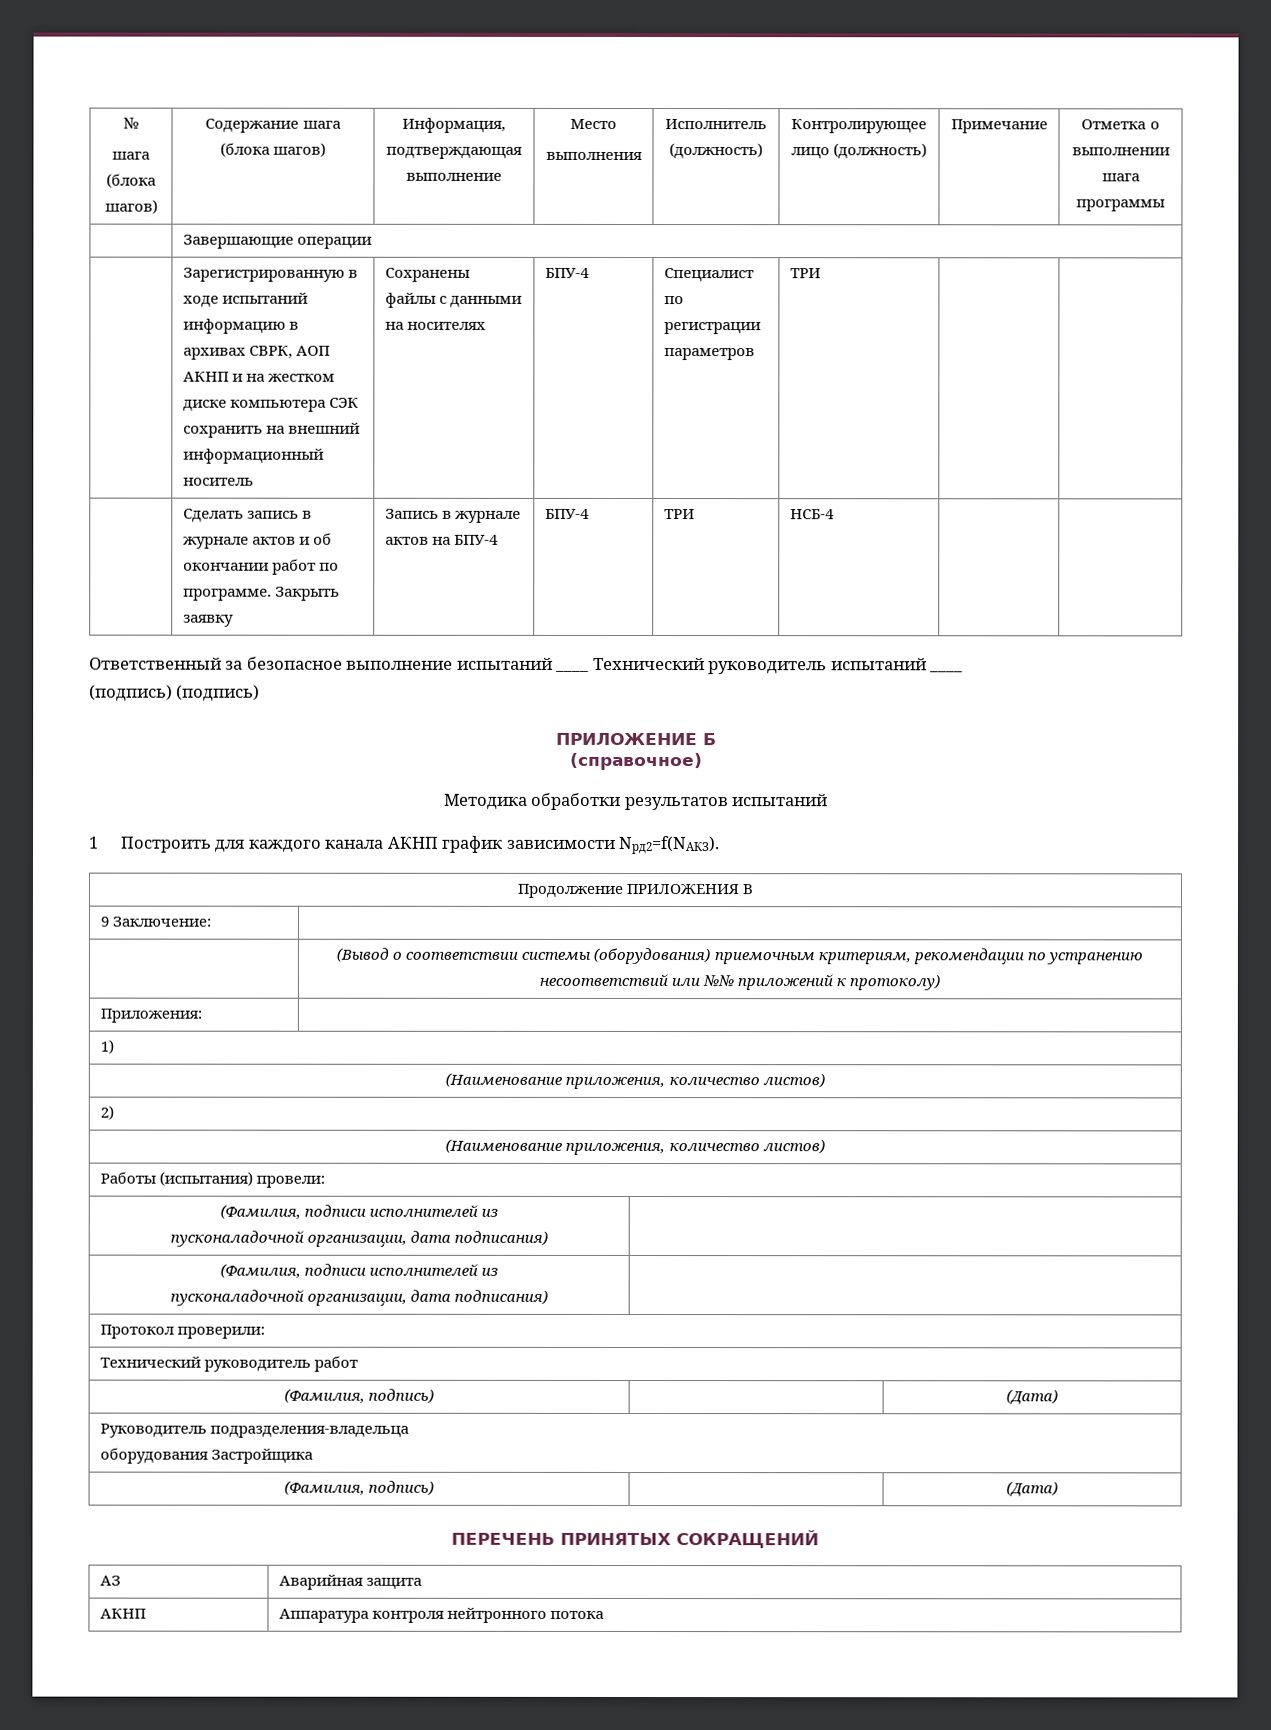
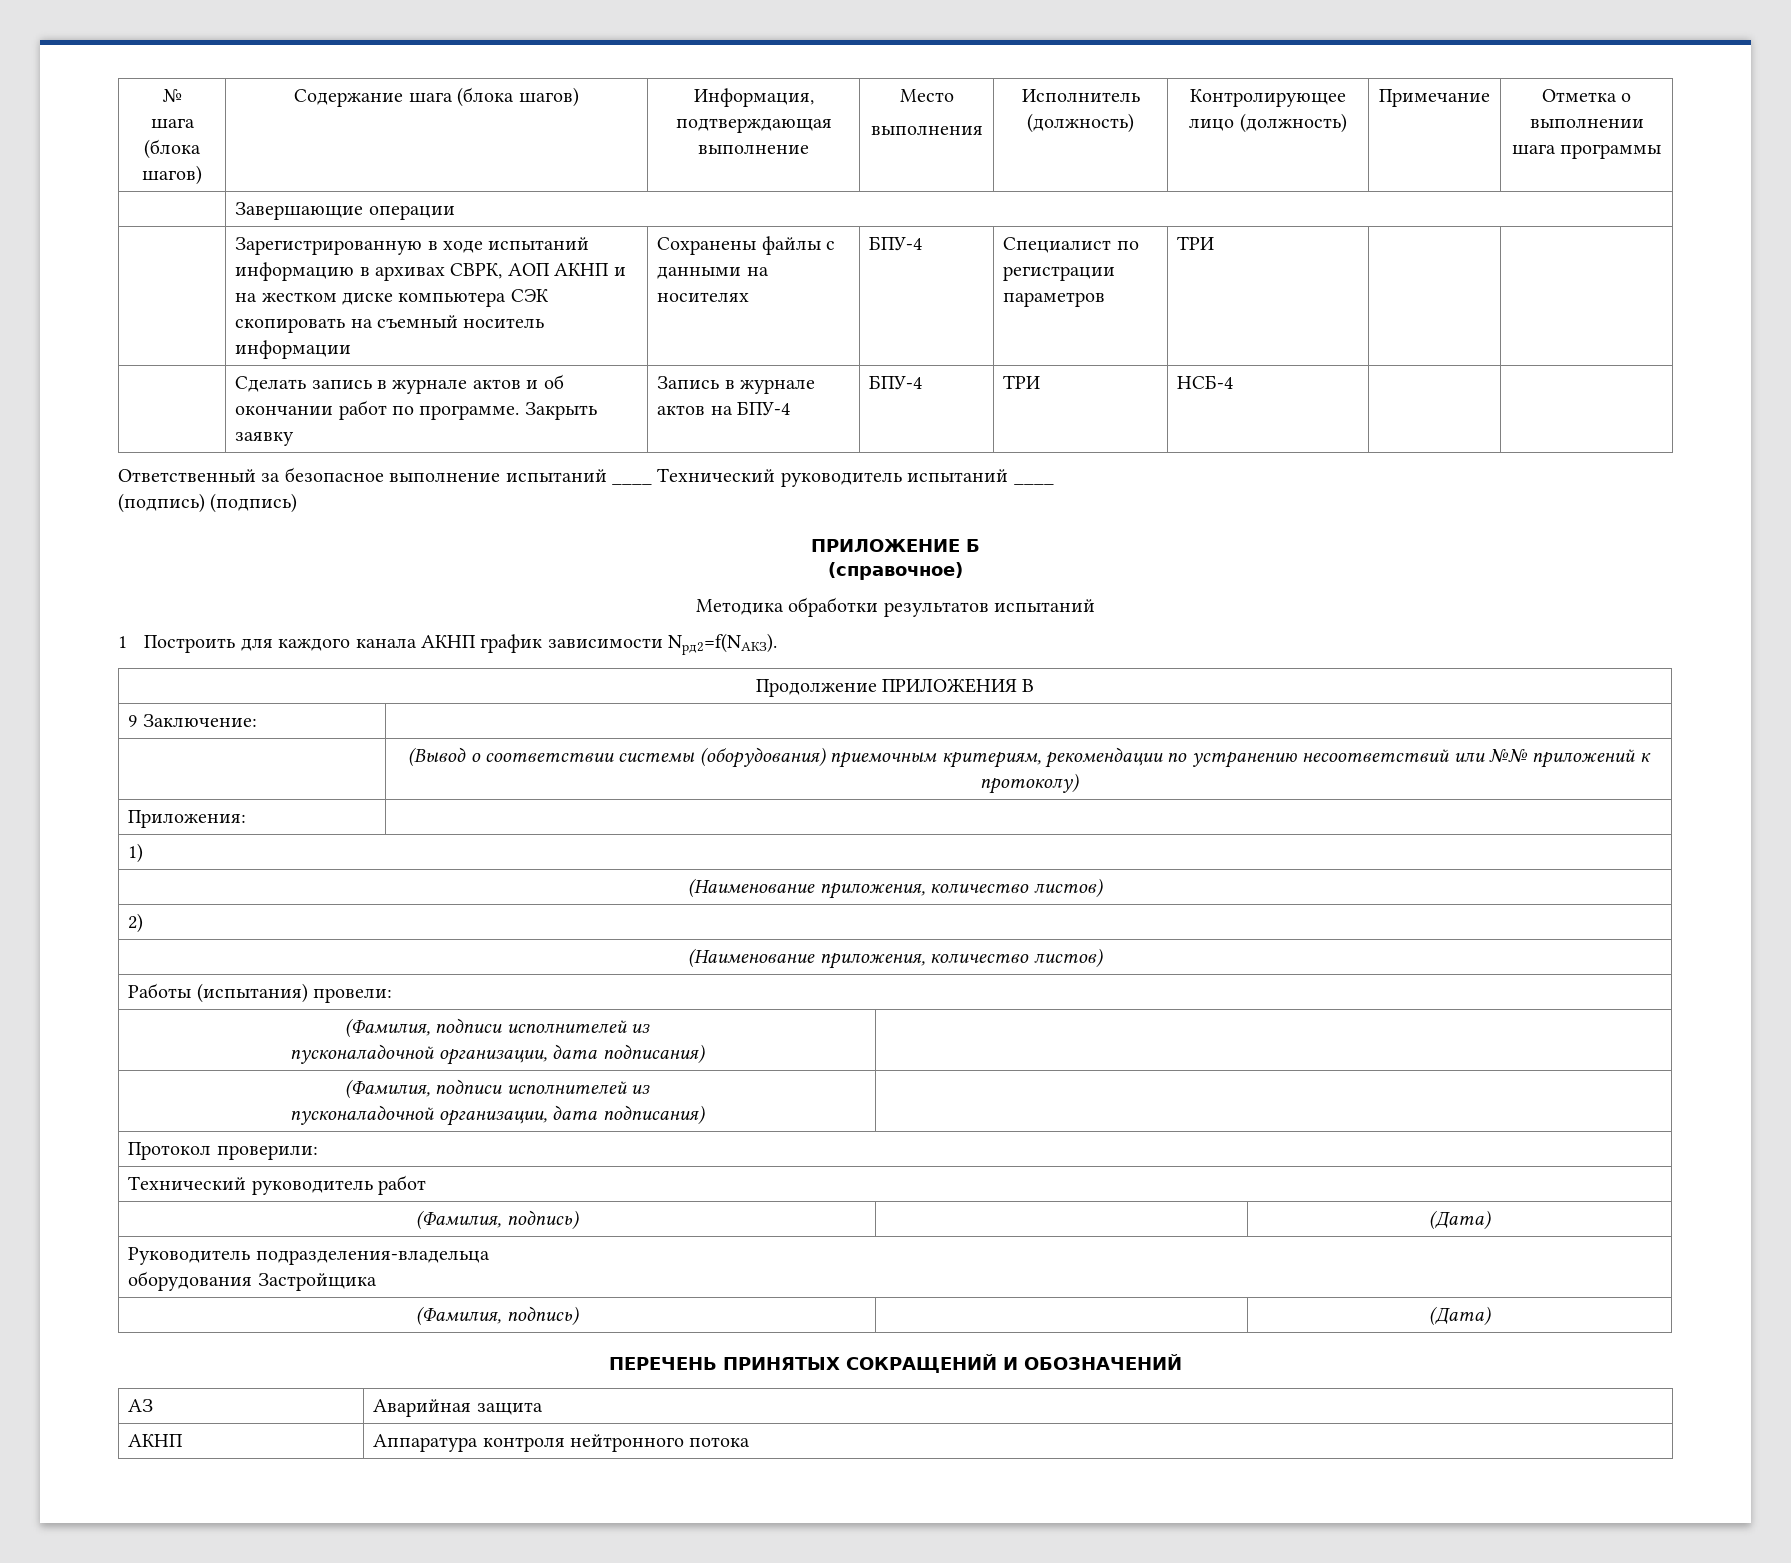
[182,422,360,438] [182,448,324,464] сохранить на внешний информационный -> [235,315,458,333] скопировать на съемный
(254, 481) none -> [235,340,352,359] информации
(819, 1539) none -> [1003,1354,1182,1370] И ОБОЗНАЧЕНИЙ

